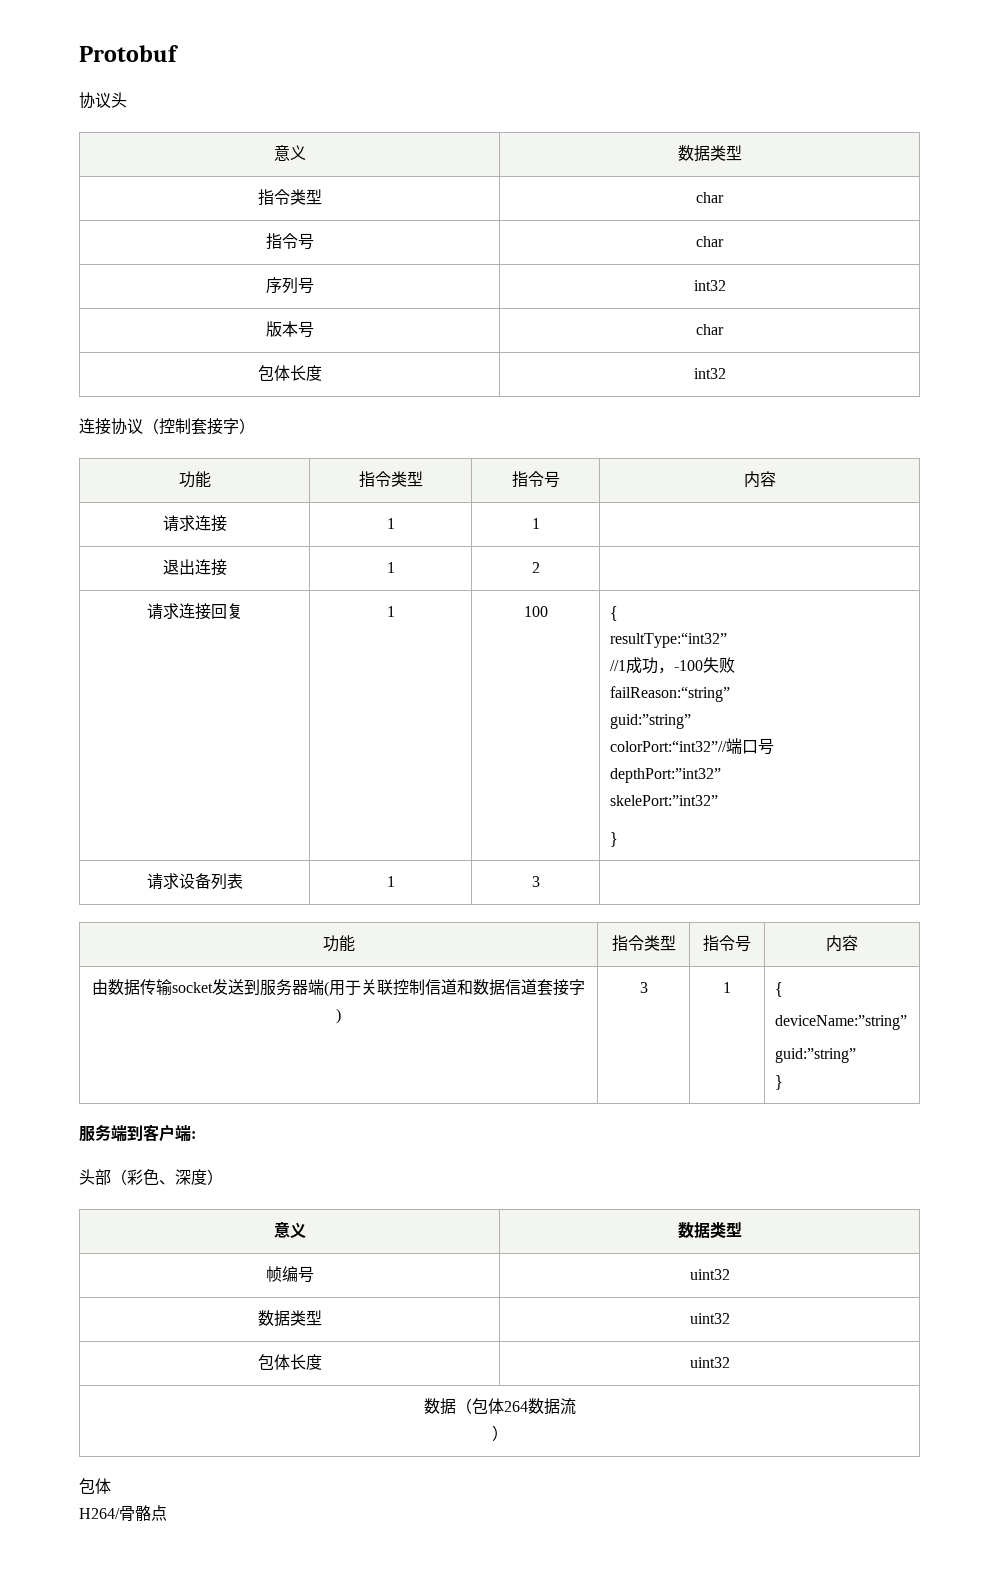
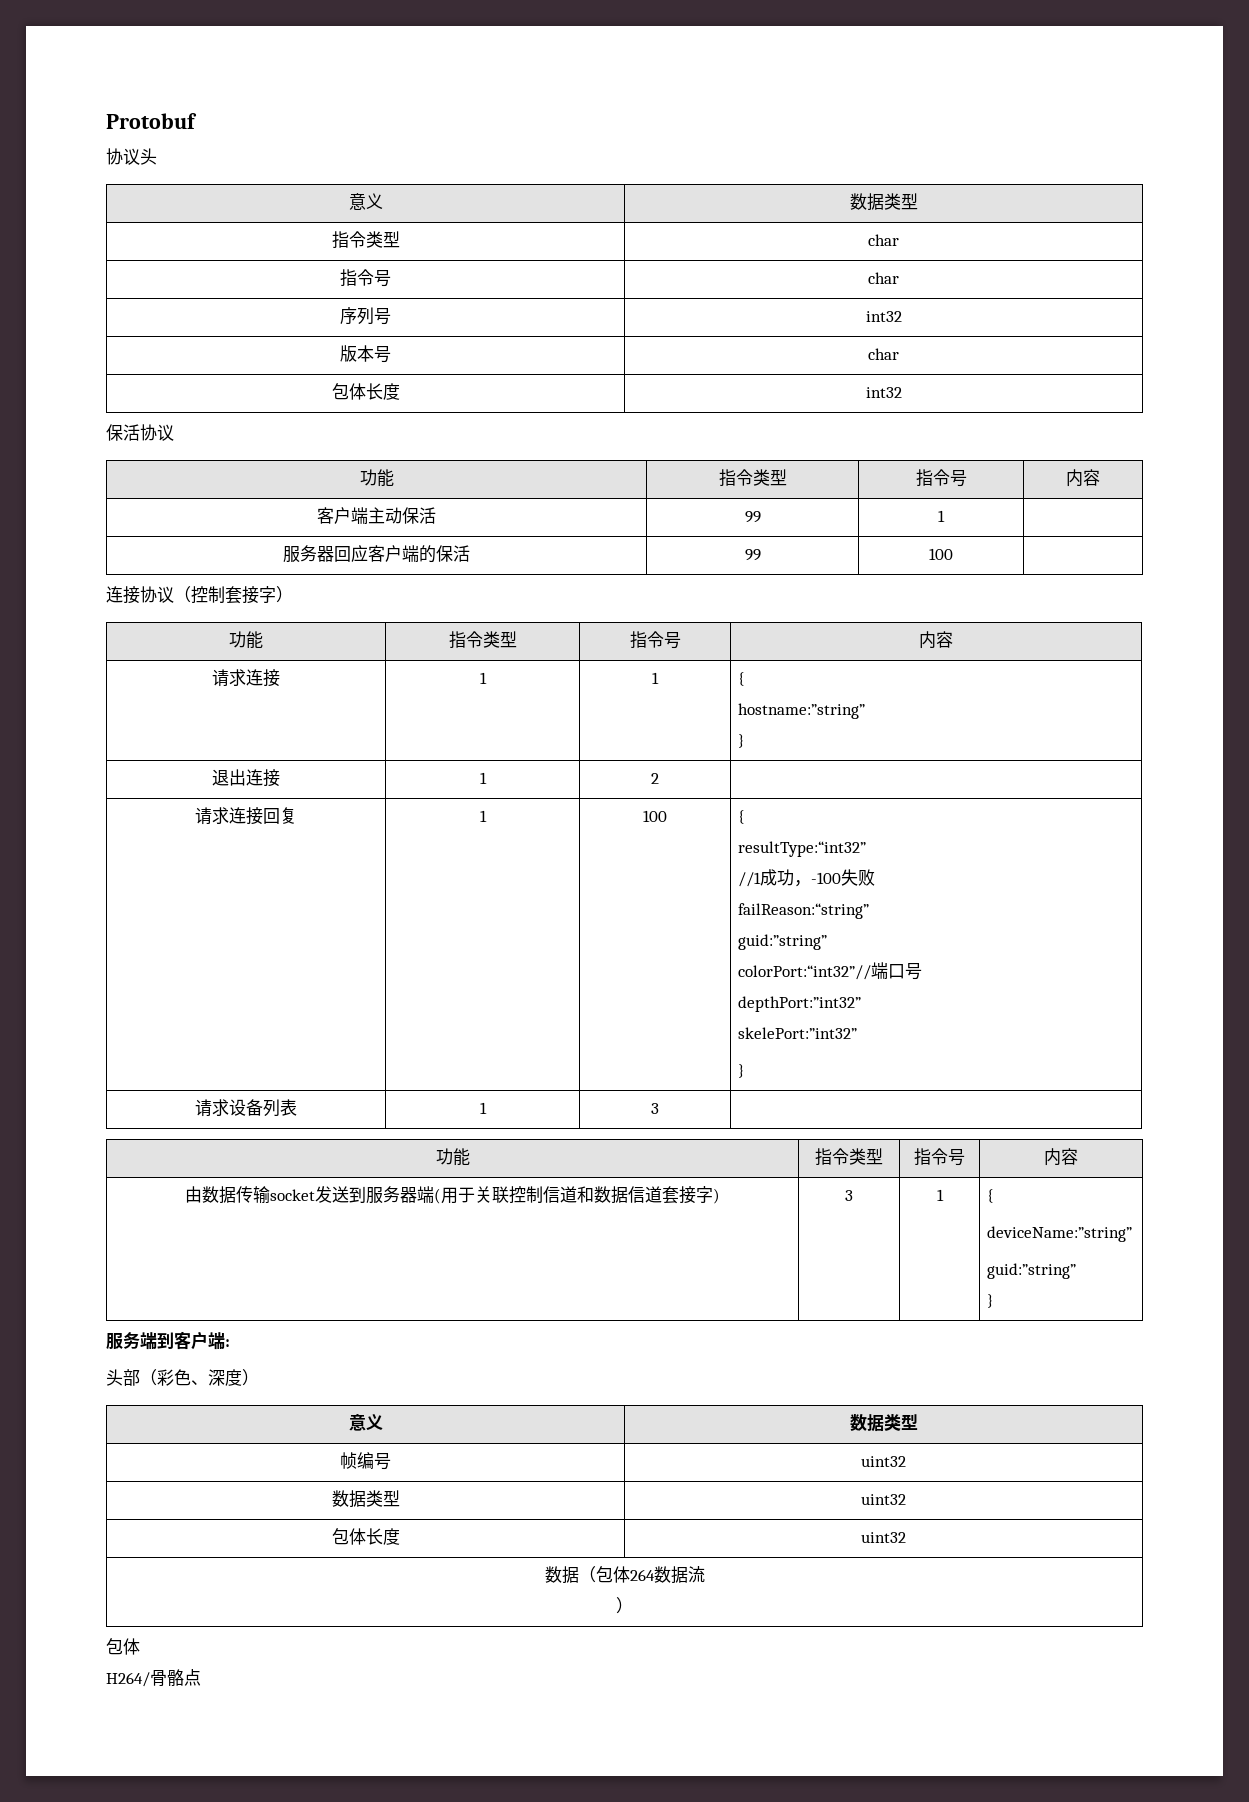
(726, 373) none -> [106,424,174,441] [359,469,394,487] [718,469,787,487] [915,469,967,487] [1066,469,1100,487] [317,507,436,524] [744,511,761,523] [938,510,945,522] [283,545,470,563] [744,549,761,561] [929,548,953,560] // 保活协议 // 功能 | 指令类型 | 指令号 | 内容 // 客户端主动保活 | 99 | 1 | // 服务器回应客户端的保活 | 99 | 100 |
(540, 523) none -> [738,672,746,686] [738,703,866,719] [738,734,746,748] { // hostname:”string” // }

